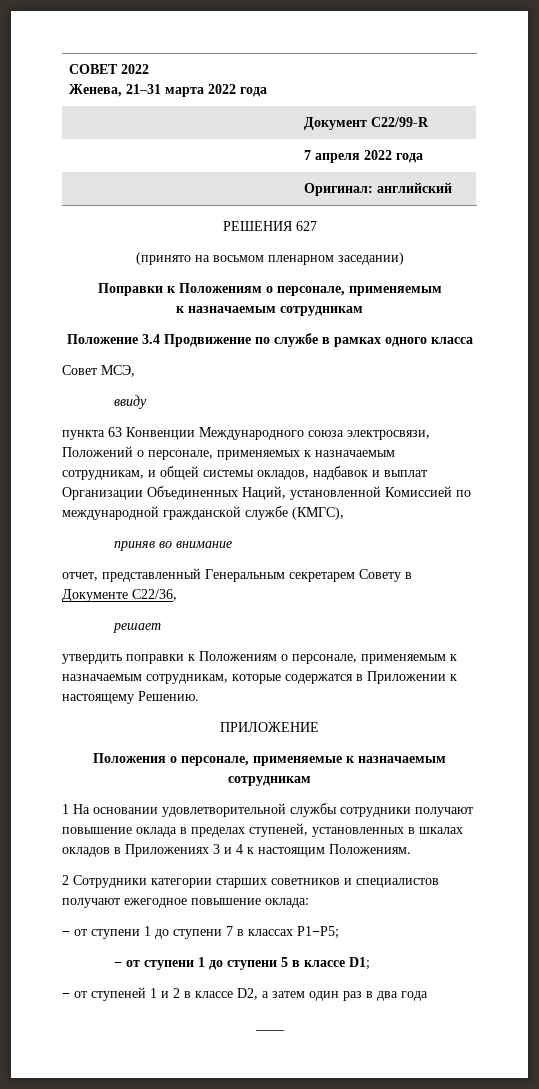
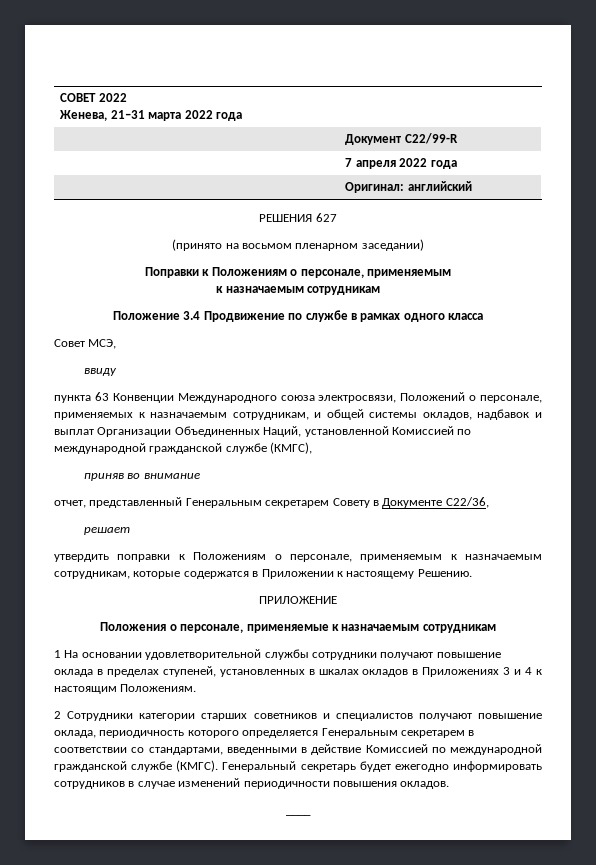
[124,898,309,908] [62,926,339,939] [114,957,371,970] [62,987,428,1001] ежегодное повышение оклада: // − от ступени 1 до ступени 7 в классах P1−P5; // − от ступени 1 до ступени 5 в классе D1; // − от ступеней 1 и 2 в классе D2, а затем один раз в два года -> [478,713,542,719] [54,728,475,738] [54,744,542,755] [54,760,542,772] [54,778,450,789] повышение оклада, периодичность которого определяется Генеральным секретарем в соответствии со стандартами, введенными в действие Комиссией по международной гражданской службе (КМГС). Генеральный секретарь будет ежегодно информировать сотрудников в случае изменений периодичности повышения окладов.

